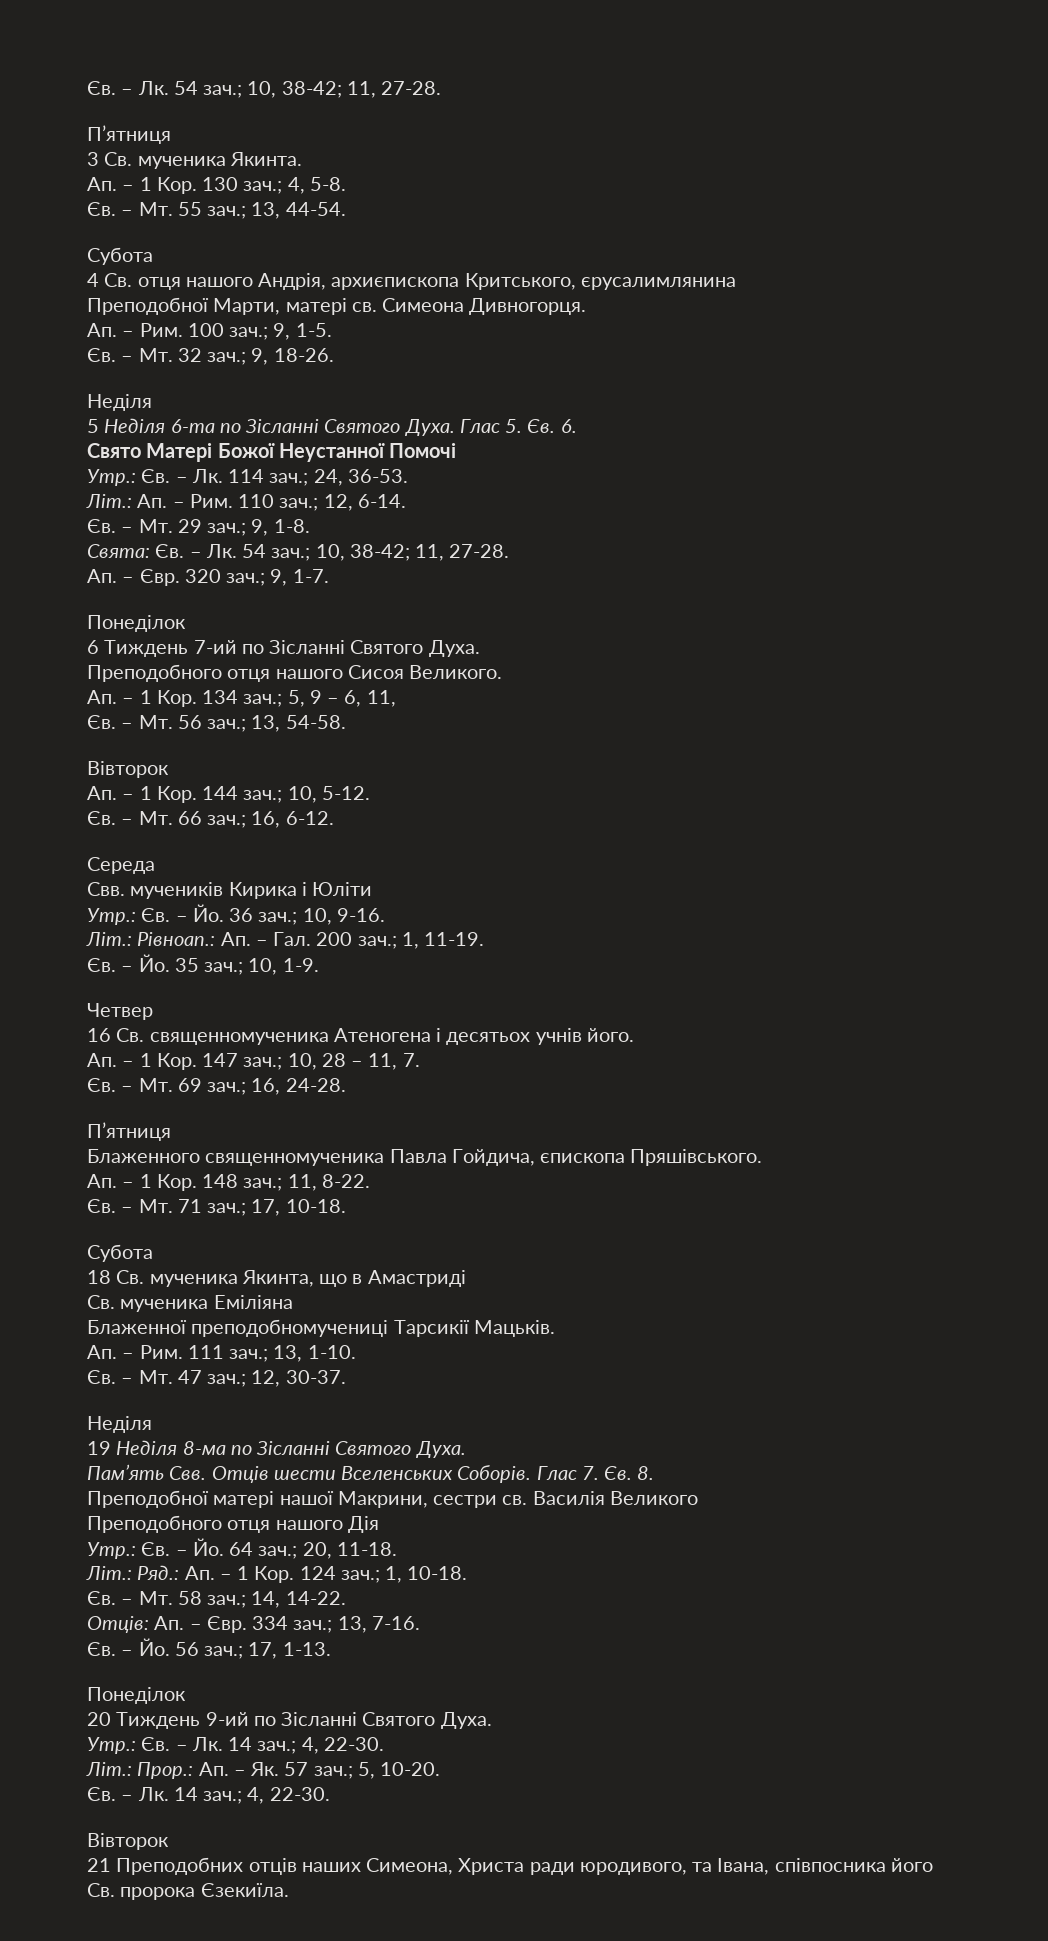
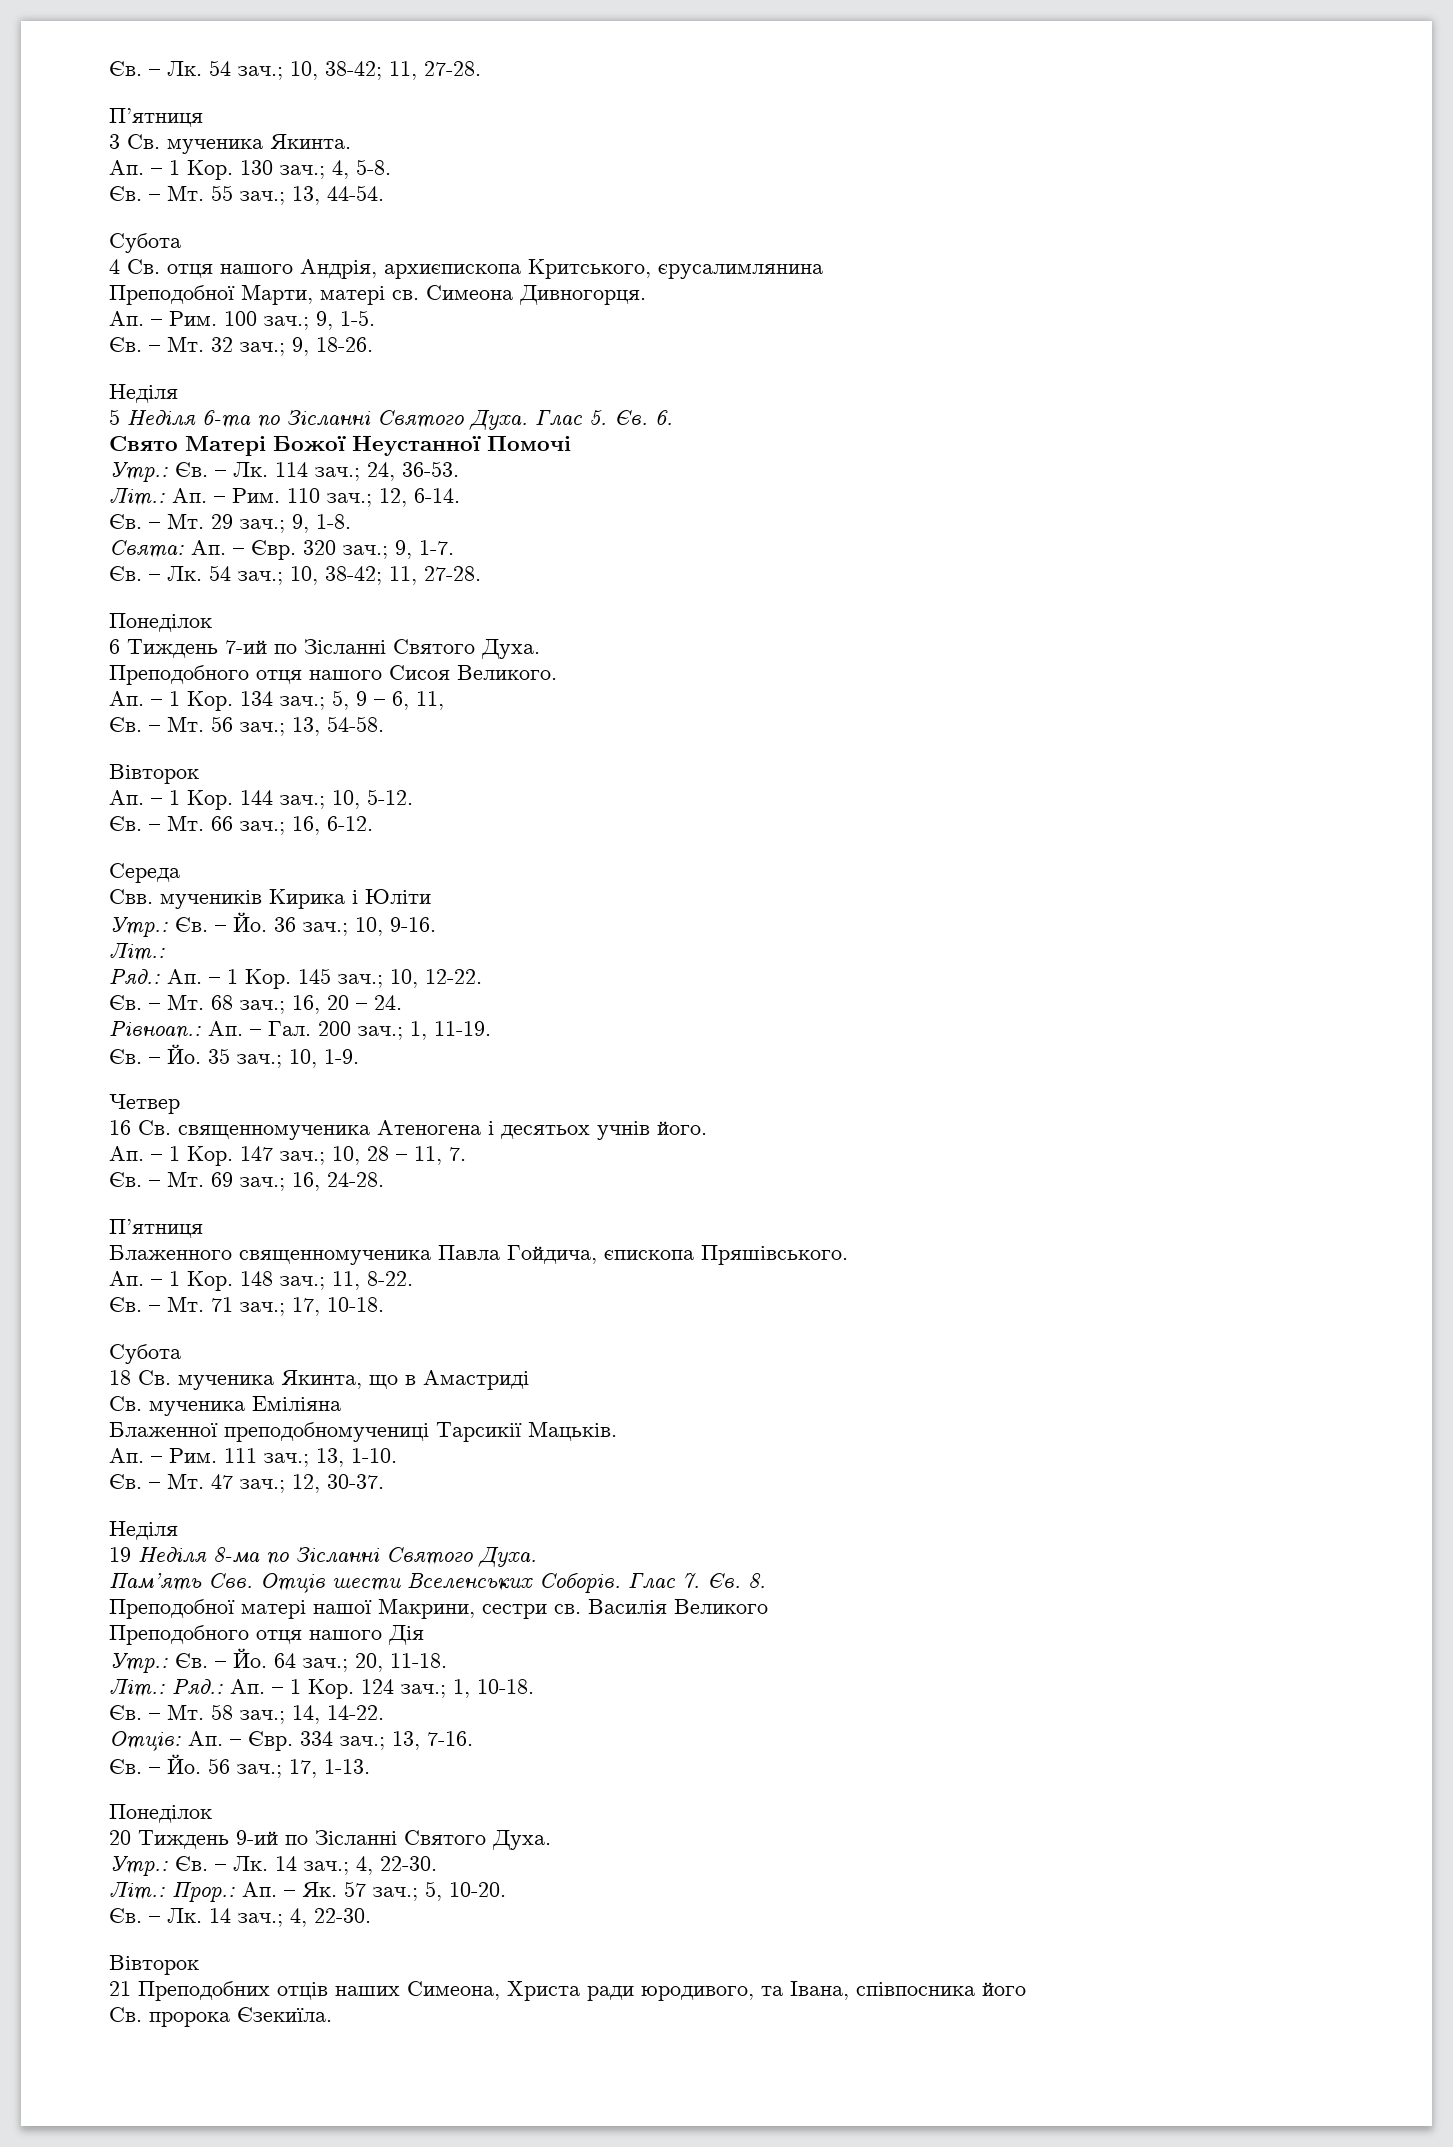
[155,544,510,561] [87,569,329,586] Єв. – Лк. 54 зач.; 10, 38-42; 11, 27-28. // Ап. – Євр. 320 зач.; 9, 1-7. -> [191,540,454,560] [109,565,481,585] Ап. – Євр. 320 зач.; 9, 1-7. // Єв. – Лк. 54 зач.; 10, 38-42; 11, 27-28.
(132, 939) none -> [109,968,482,989] [109,994,402,1014] // Ряд.: Ап. – 1 Кор. 145 зач.; 10, 12-22. // Єв. – Мт. 68 зач.; 16, 20 – 24. //

